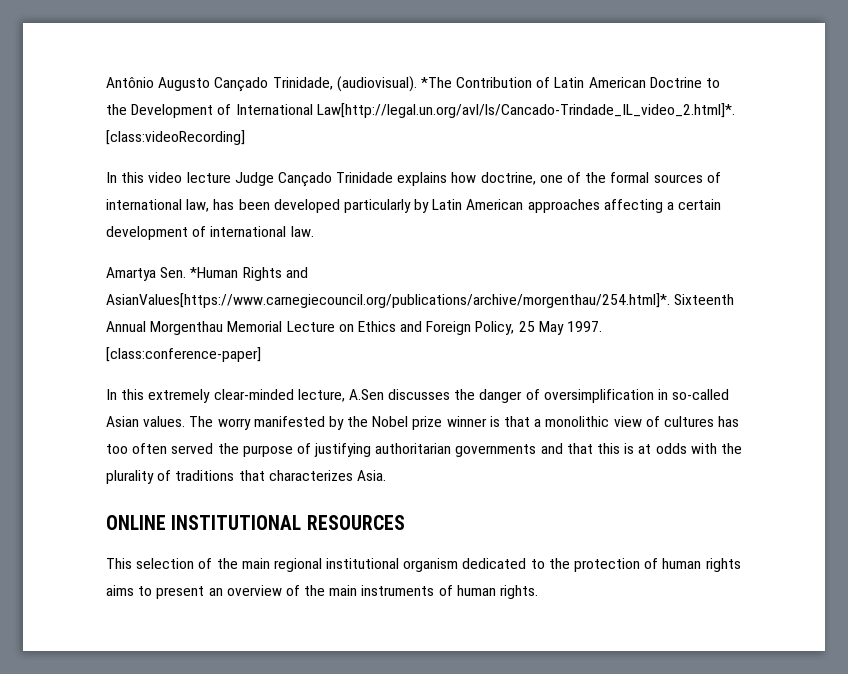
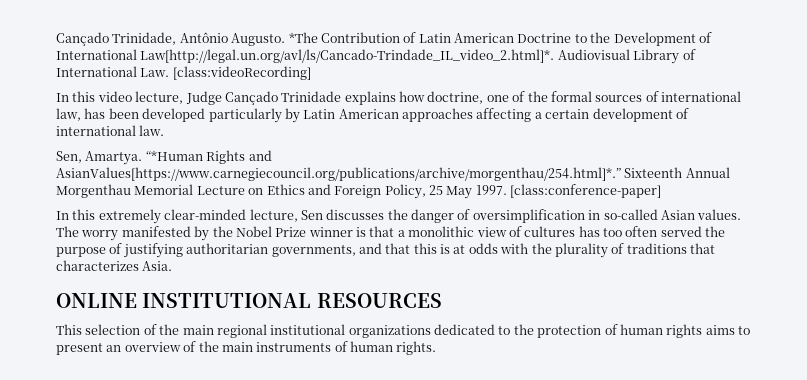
[106,76,417,92] Antônio Augusto Cançado Trinidade, (audiovisual). -> [56,32,286,46] Cançado Trinidade, Antônio Augusto.
(735, 110) none -> [557,49,696,64] [56,66,170,77] Audiovisual Library of International Law.
[186,172,231,183] lecture -> [135,91,184,104] lecture,
[106,267,239,281] Amartya Sen. *Human -> [56,150,203,165] Sen, Amartya. “*Human
[106,293,670,308] AsianValues[https://www.carnegiecouncil.org/publications/archive/morgenthau/254.html]*. -> [56,167,621,181] AsianValues[https://www.carnegiecouncil.org/publications/archive/morgenthau/254.html]*.”
[348,389,384,400] A.Sen -> [300,210,323,220] Sen
[412,416,443,430] prize -> [275,227,307,237] Prize
[455,444,537,457] governments -> [271,245,356,257] governments,
[403,558,459,572] organism -> [348,325,431,338] organizations

